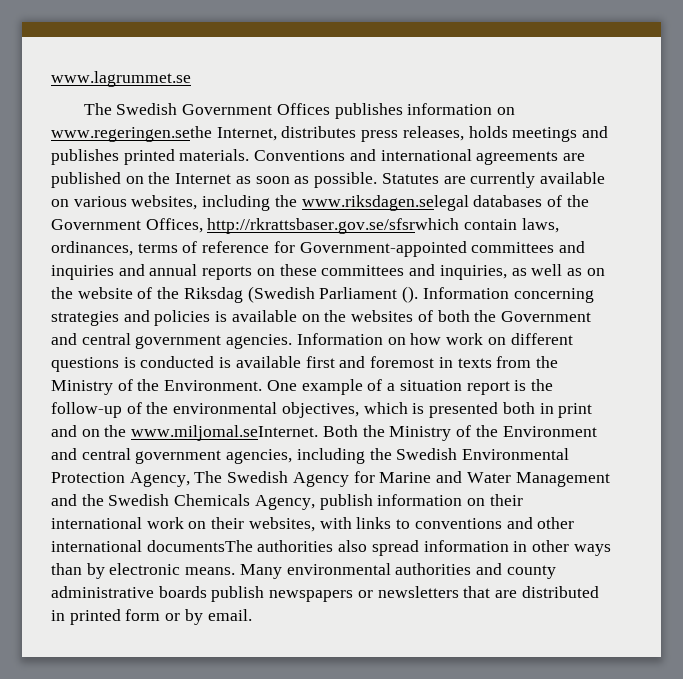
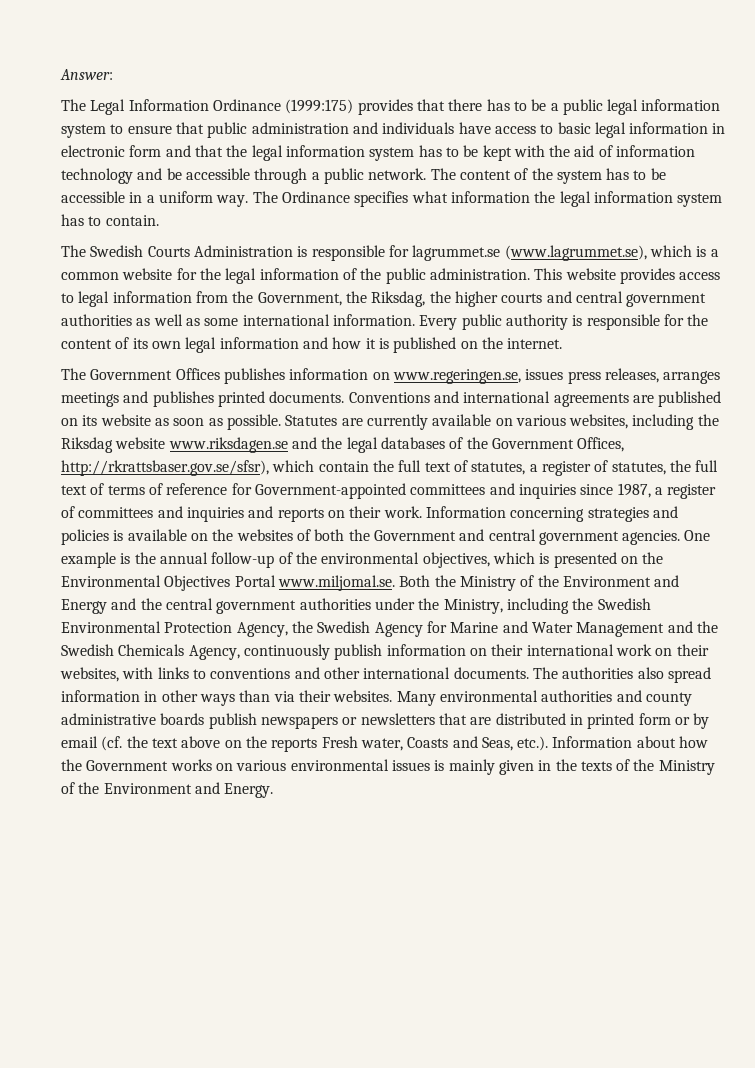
[51,71,191,87] [83,103,178,115] www.lagrummet.se // The Swedish -> [60,69,113,80] [61,99,721,115] [61,122,726,138] [61,145,696,161] [61,168,666,184] [61,191,723,207] [61,214,159,226] [61,245,719,261] [61,268,721,284] [61,291,707,307] [61,314,709,330] [61,337,563,353] [61,368,86,380] Answer: // The Legal Information Ordinance (1999:175) provides that there has to be a public legal information system to ensure that public administration and individuals have access to basic legal information in electronic form and that the legal information system has to be kept with the aid of information technology and be accessible through a public network. The content of the system has to be accessible in a uniform way. The Ordinance specifies what information the legal information system has to contain. // The Swedish Courts Administration is responsible for lagrummet.se (www.lagrummet.se), which is a common website for the legal information of the public administration. This website provides access to legal information from the Government, the Riksdag, the higher courts and central government authorities as well as some international information. Every public authority is responsible for the content of its own legal information and how it is published on the internet. // The
[51,126,357,142] www.regeringen.sethe Internet, distributes -> [392,369,564,384] www.regeringen.se, issues
[468,126,508,138] holds -> [663,371,721,384] arranges
[179,149,250,161] materials. -> [269,391,345,403] documents.
[148,172,232,184] the Internet -> [82,414,151,426] its website
[301,195,469,211] www.riksdagen.selegal -> [61,437,378,453] Riksdag website www.riksdagen.se and the legal
[207,218,559,234] [51,241,133,256] http://rkrattsbaser.gov.se/sfsrwhich contain laws, ordinances, -> [61,460,719,476] [61,483,105,495] http://rkrattsbaser.gov.se/sfsr), which contain the full text of statutes, a register of statutes, the full text of
[118,264,605,280] [51,286,419,303] and annual reports on these committees and inquiries, as well as on the website of the Riksdag (Swedish Parliament (). -> [580,483,717,499] [61,506,422,522] since 1987, a register of committees and inquiries and reports on their work.
[296,333,573,345] [51,356,558,372] [51,379,510,395] Information on how work on different questions is conducted is available first and foremost in texts from the Ministry of the Environment. One example of a situation report -> [684,530,711,541] [61,552,116,568] One example
(553, 385) none -> [159,552,208,564] annual
[502,402,593,418] [51,425,319,441] both in print and on the www.miljomal.seInternet. -> [620,552,664,564] [61,575,395,591] on the Environmental Objectives Portal www.miljomal.se.
[81,448,293,464] central government agencies, -> [61,598,503,614] Energy and the central government authorities under the Ministry,
[194,471,223,483] The -> [291,621,313,633] the
(315, 502) none -> [243,644,330,660] continuously
[146,540,253,552] documentsThe -> [453,667,558,679] documents. The
[86,563,236,579] by electronic means. -> [273,690,393,702] via their websites.
[207,609,252,621] email. -> [61,736,709,752] [61,759,715,775] [61,782,274,798] email (cf. the text above on the reports Fresh water, Coasts and Seas, etc.). Information about how the Government works on various environmental issues is mainly given in the texts of the Ministry of the Environment and Energy.

